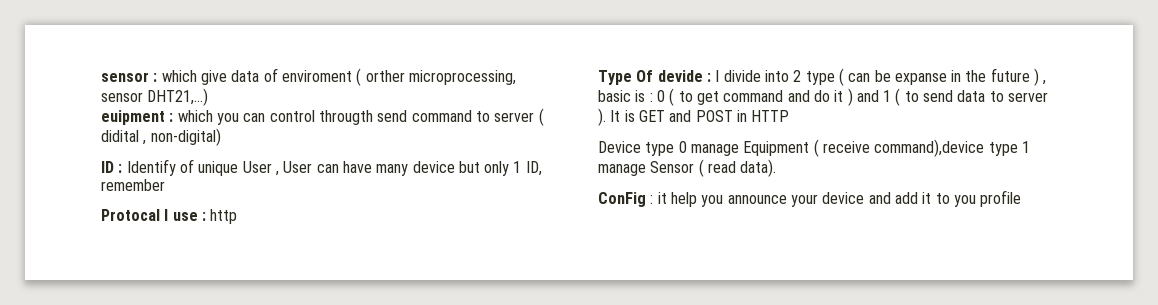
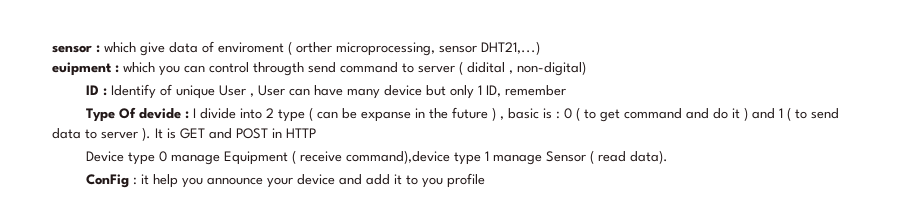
[101,209,238,224] // Protocal I use : http -> (567, 90) none

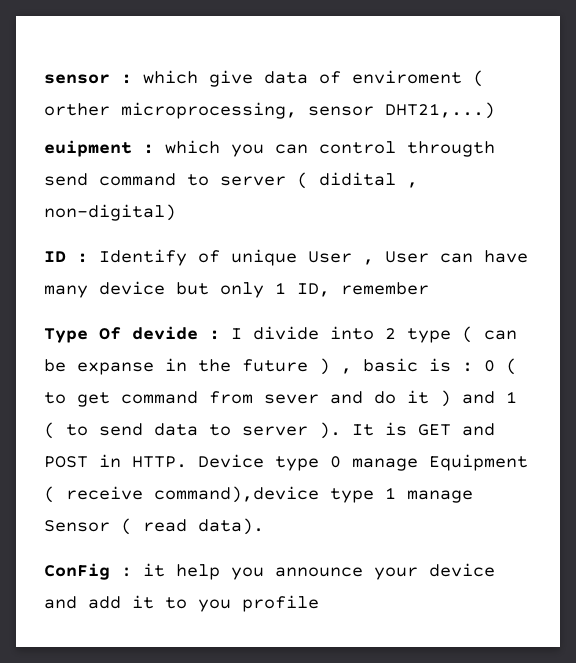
(683, 113) none -> [209,391,319,404] from sever
[286,128,316,138] HTTP // -> [132,456,187,468] HTTP.

